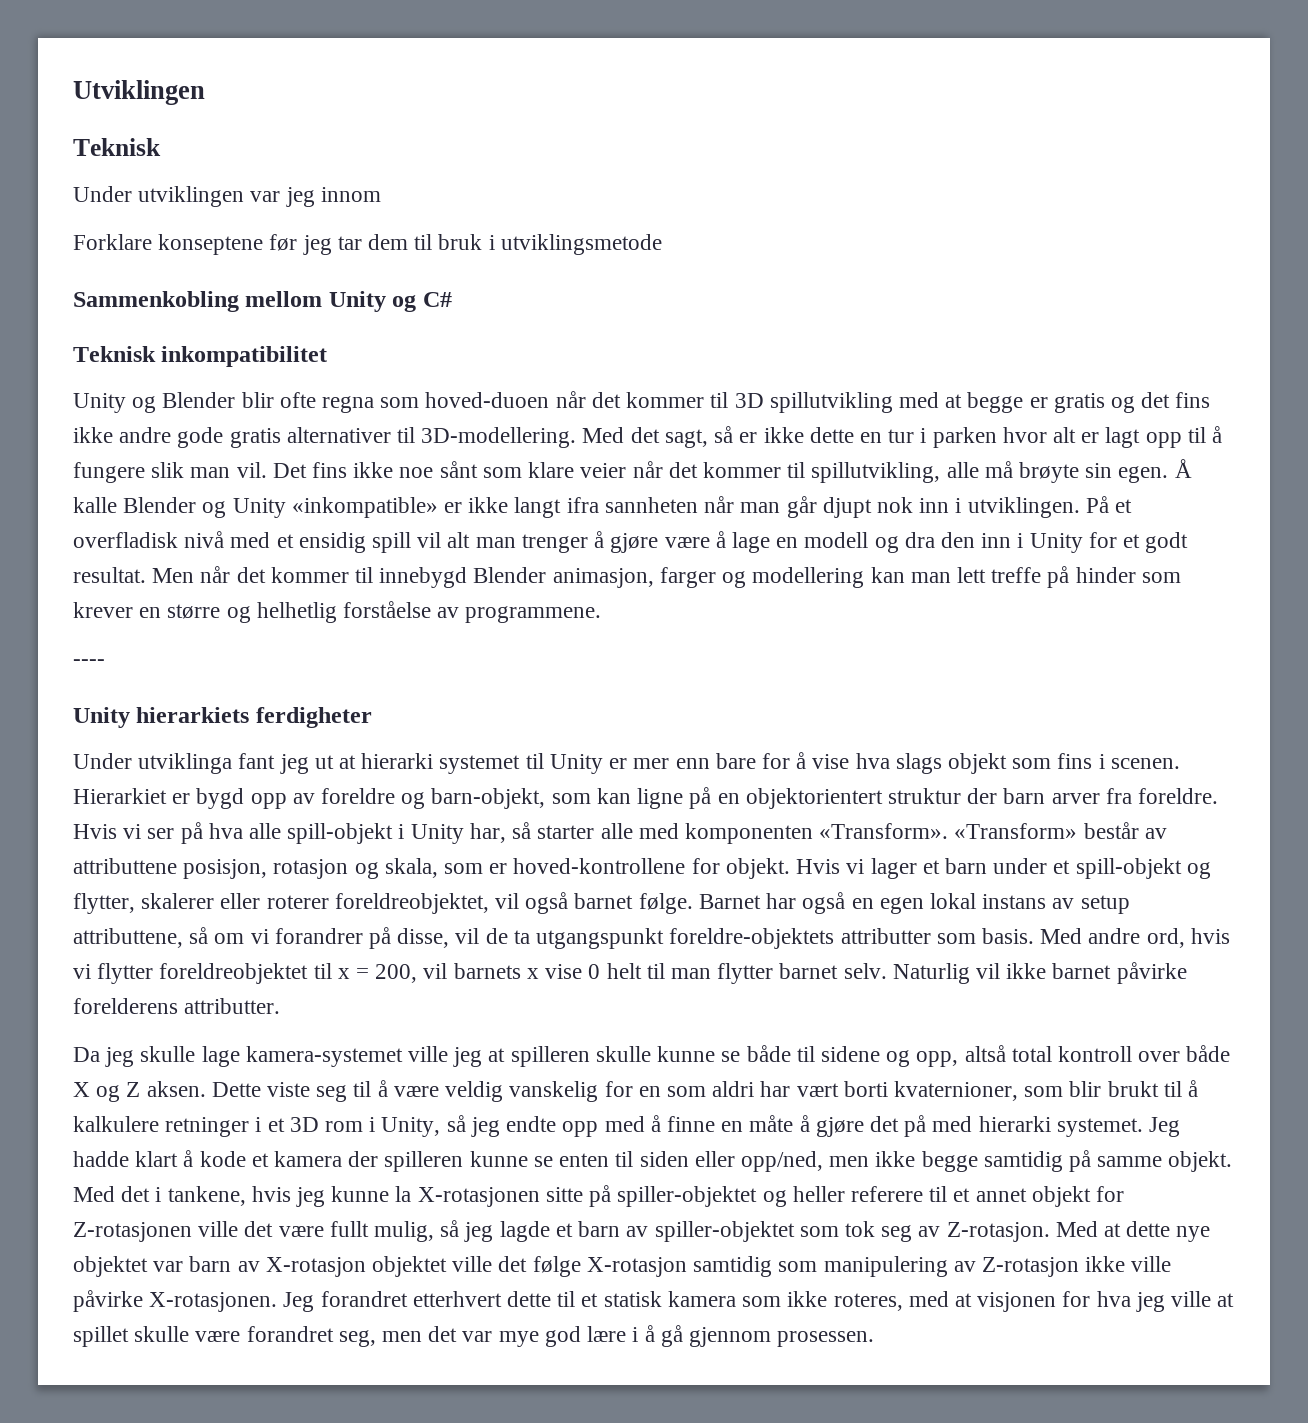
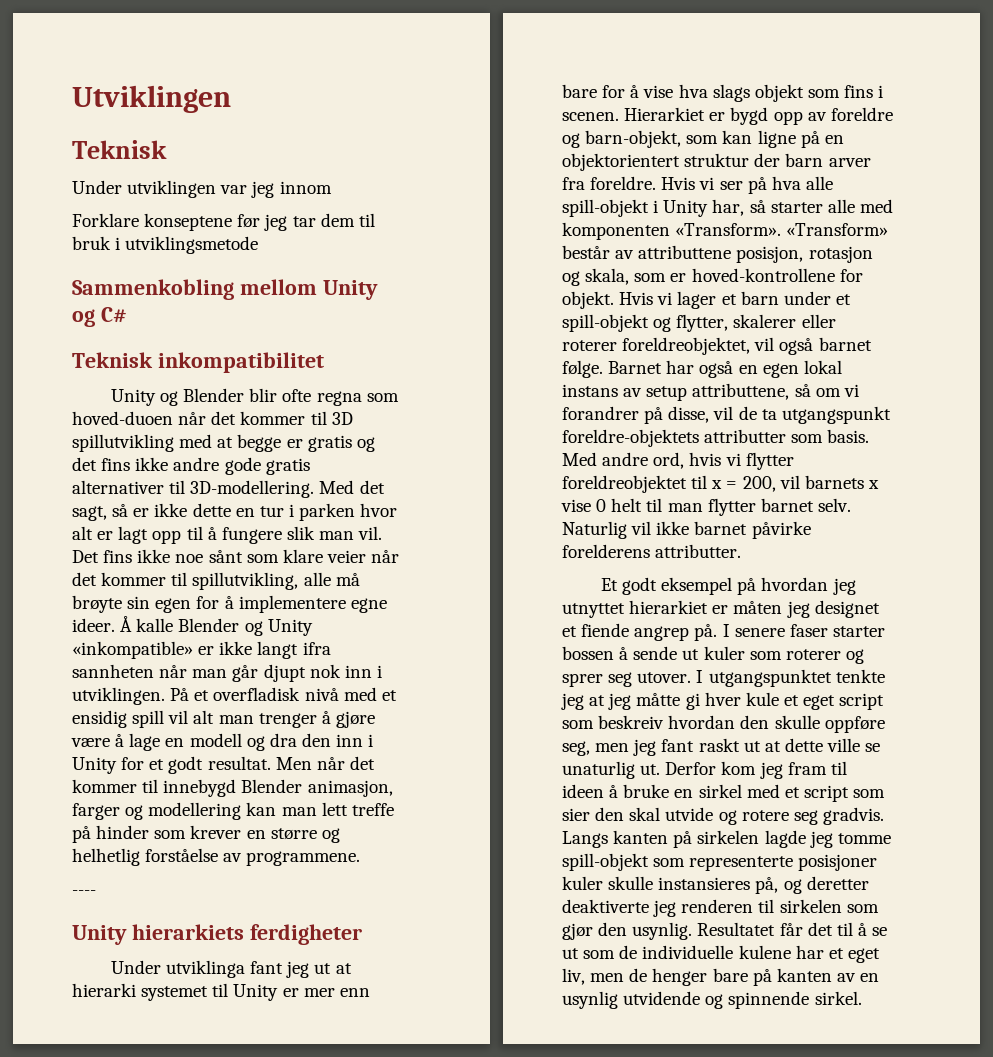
[1118,466,1169,483] egen. -> [155,595,387,613] [72,618,115,632] egen for å implementere egne ideer.
[73,1045,1231,1067] [73,1080,1199,1102] [73,1115,1181,1137] [73,1150,1233,1172] [73,1185,1124,1207] [73,1220,1211,1242] [73,1256,1172,1277] [73,1290,1235,1312] [73,1325,875,1347] Da jeg skulle lage kamera-systemet ville jeg at spilleren skulle kunne se både til sidene og opp, altså total kontroll over både X og Z aksen. Dette viste seg til å være veldig vanskelig for en som aldri har vært borti kvaternioner, som blir brukt til å kalkulere retninger i et 3D rom i Unity, så jeg endte opp med å finne en måte å gjøre det på med hierarki systemet. Jeg hadde klart å kode et kamera der spilleren kunne se enten til siden eller opp/ned, men ikke begge samtidig på samme objekt. Med det i tankene, hvis jeg kunne la X-rotasjonen sitte på spiller-objektet og heller referere til et annet objekt for Z-rotasjonen ville det være fullt mulig, så jeg lagde et barn av spiller-objektet som tok seg av Z-rotasjon. Med at dette nye objektet var barn av X-rotasjon objektet ville det følge X-rotasjon samtidig som manipulering av Z-rotasjon ikke ville påvirke X-rotasjonen. Jeg forandret etterhvert dette til et statisk kamera som ikke roteres, med at visjonen for hva jeg ville at spillet skulle være forandret seg, men det var mye god lære i å gå gjennom prosessen. -> [600,577,856,595] [562,600,880,618] [562,623,885,641] [562,646,864,664] [562,669,885,687] [561,692,885,710] [562,715,885,733] [562,738,881,756] [562,761,847,779] [562,784,886,802] [562,807,884,825] [562,830,891,848] [562,853,878,871] [562,876,869,894] [562,899,879,917] [562,922,888,940] [562,945,880,963] [562,968,880,986] [562,991,862,1009] Et godt eksempel på hvordan jeg utnyttet hierarkiet er måten jeg designet et fiende angrep på. I senere faser starter bossen å sende ut kuler som roterer og sprer seg utover. I utgangspunktet tenkte jeg at jeg måtte gi hver kule et eget script som beskreiv hvordan den skulle oppføre seg, men jeg fant raskt ut at dette ville se unaturlig ut. Derfor kom jeg fram til ideen å bruke en sirkel med et script som sier den skal utvide og rotere seg gradvis. Langs kanten på sirkelen lagde jeg tomme spill-objekt som representerte posisjoner kuler skulle instansieres på, og deretter deaktiverte jeg renderen til sirkelen som gjør den usynlig. Resultatet får det til å se ut som de individuelle kulene har et eget liv, men de henger bare på kanten av en usynlig utvidende og spinnende sirkel.

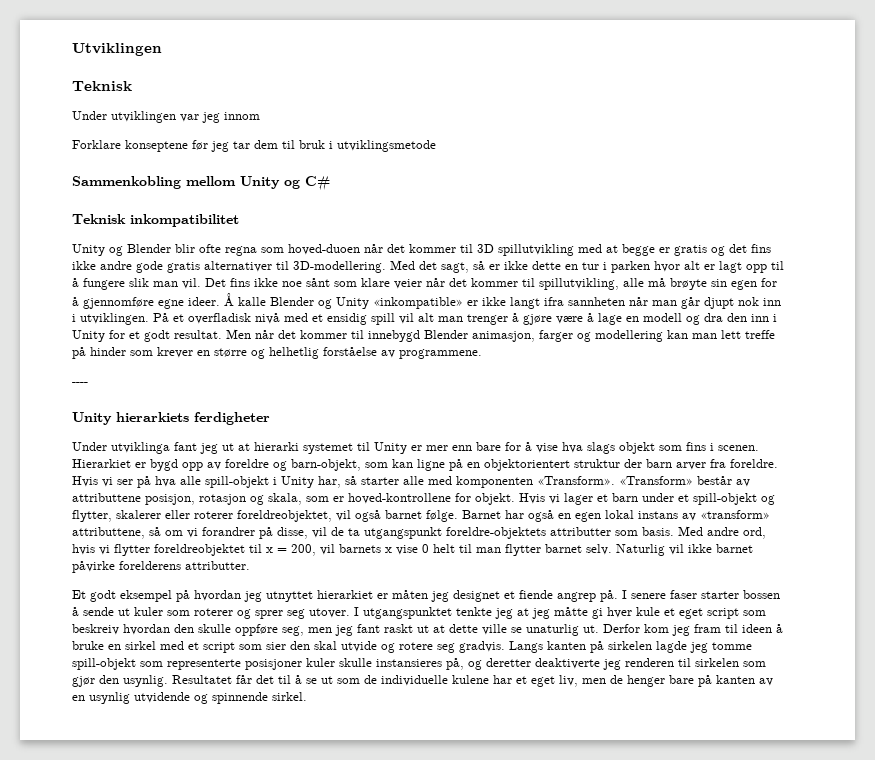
[238,595,346,613] implementere -> [83,297,154,309] gjennomføre
[646,386,688,401] setup -> [700,510,770,519] «transform»

